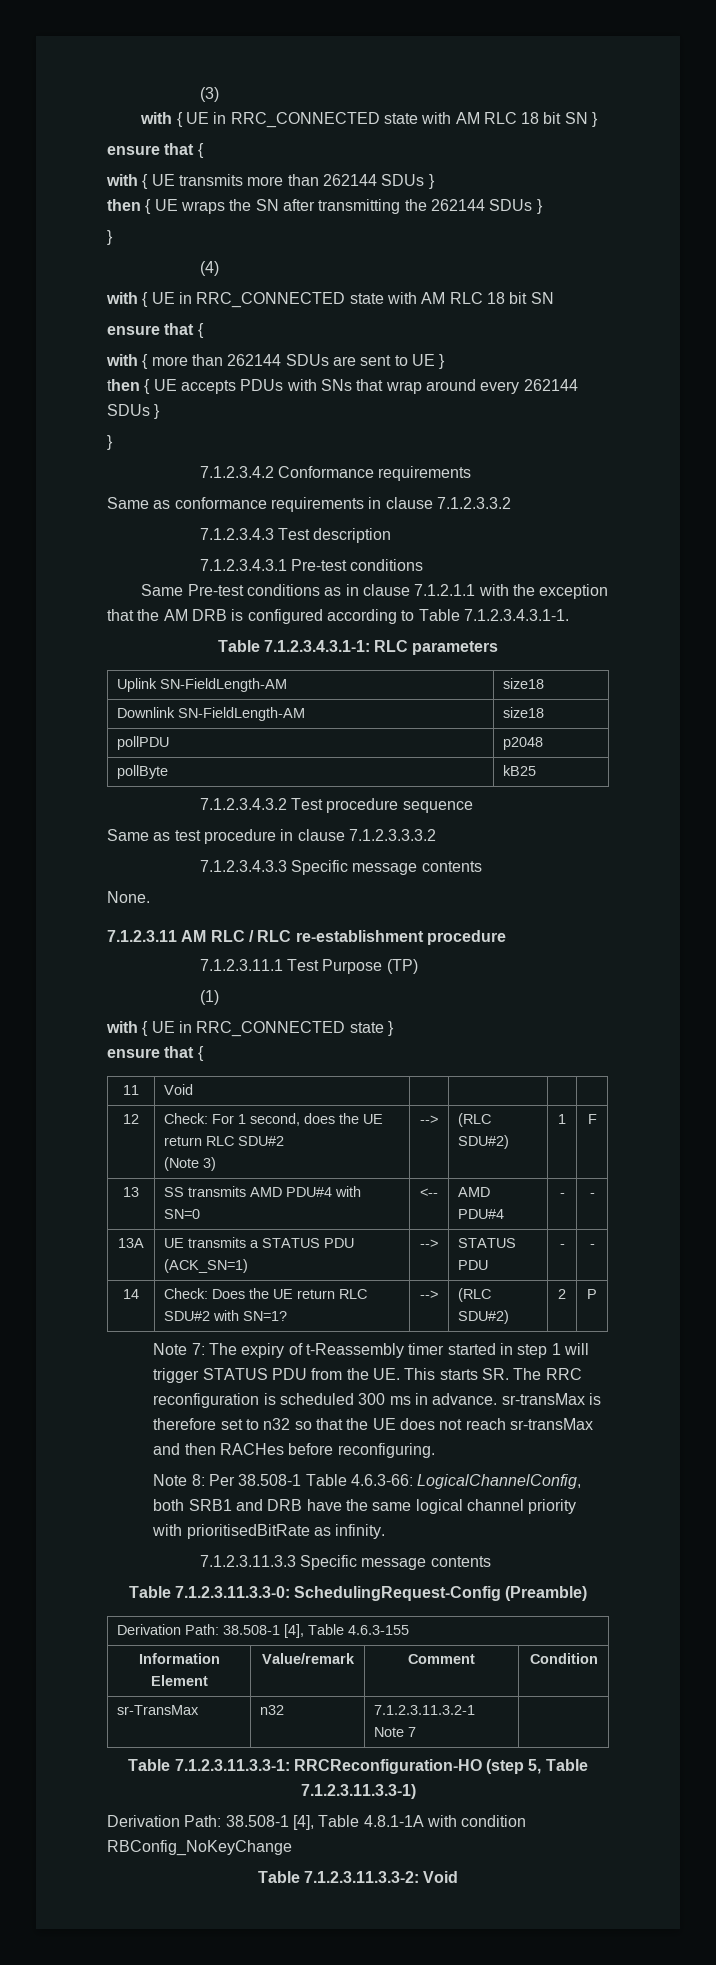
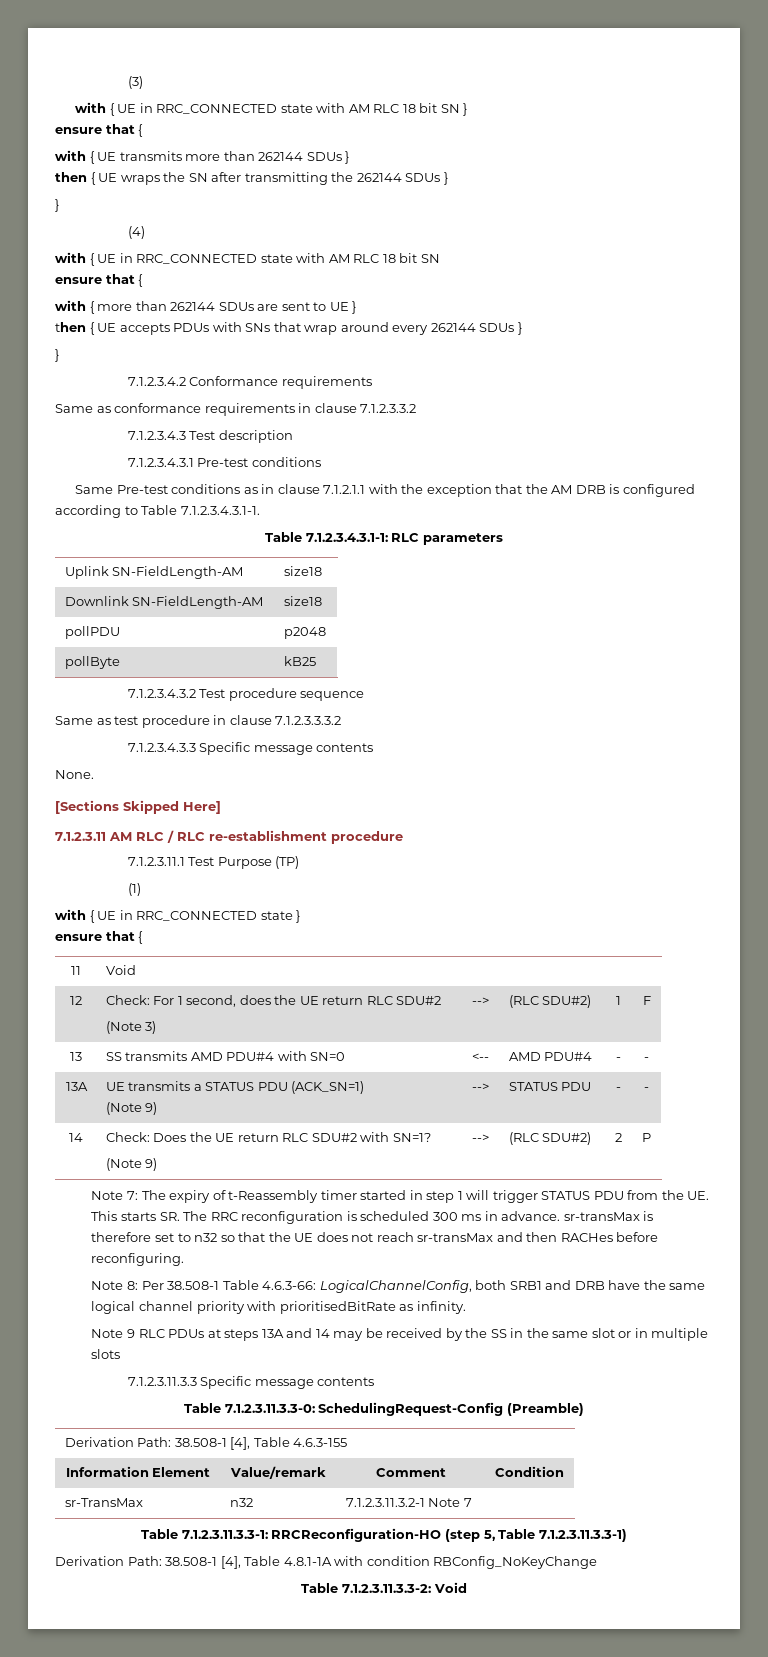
(150, 897) none -> [55,800,221,814] // [Sections Skipped Here]
(249, 1266) none -> [105,1102,158,1115] // (Note 9)
(288, 1316) none -> [105,1158,158,1171] // (Note 9)
(386, 1531) none -> [91,1328,709,1341] [91,1349,121,1359] // Note 9 RLC PDUs at steps 13A and 14 may be received by the SS in the same slot or in multiple slots

